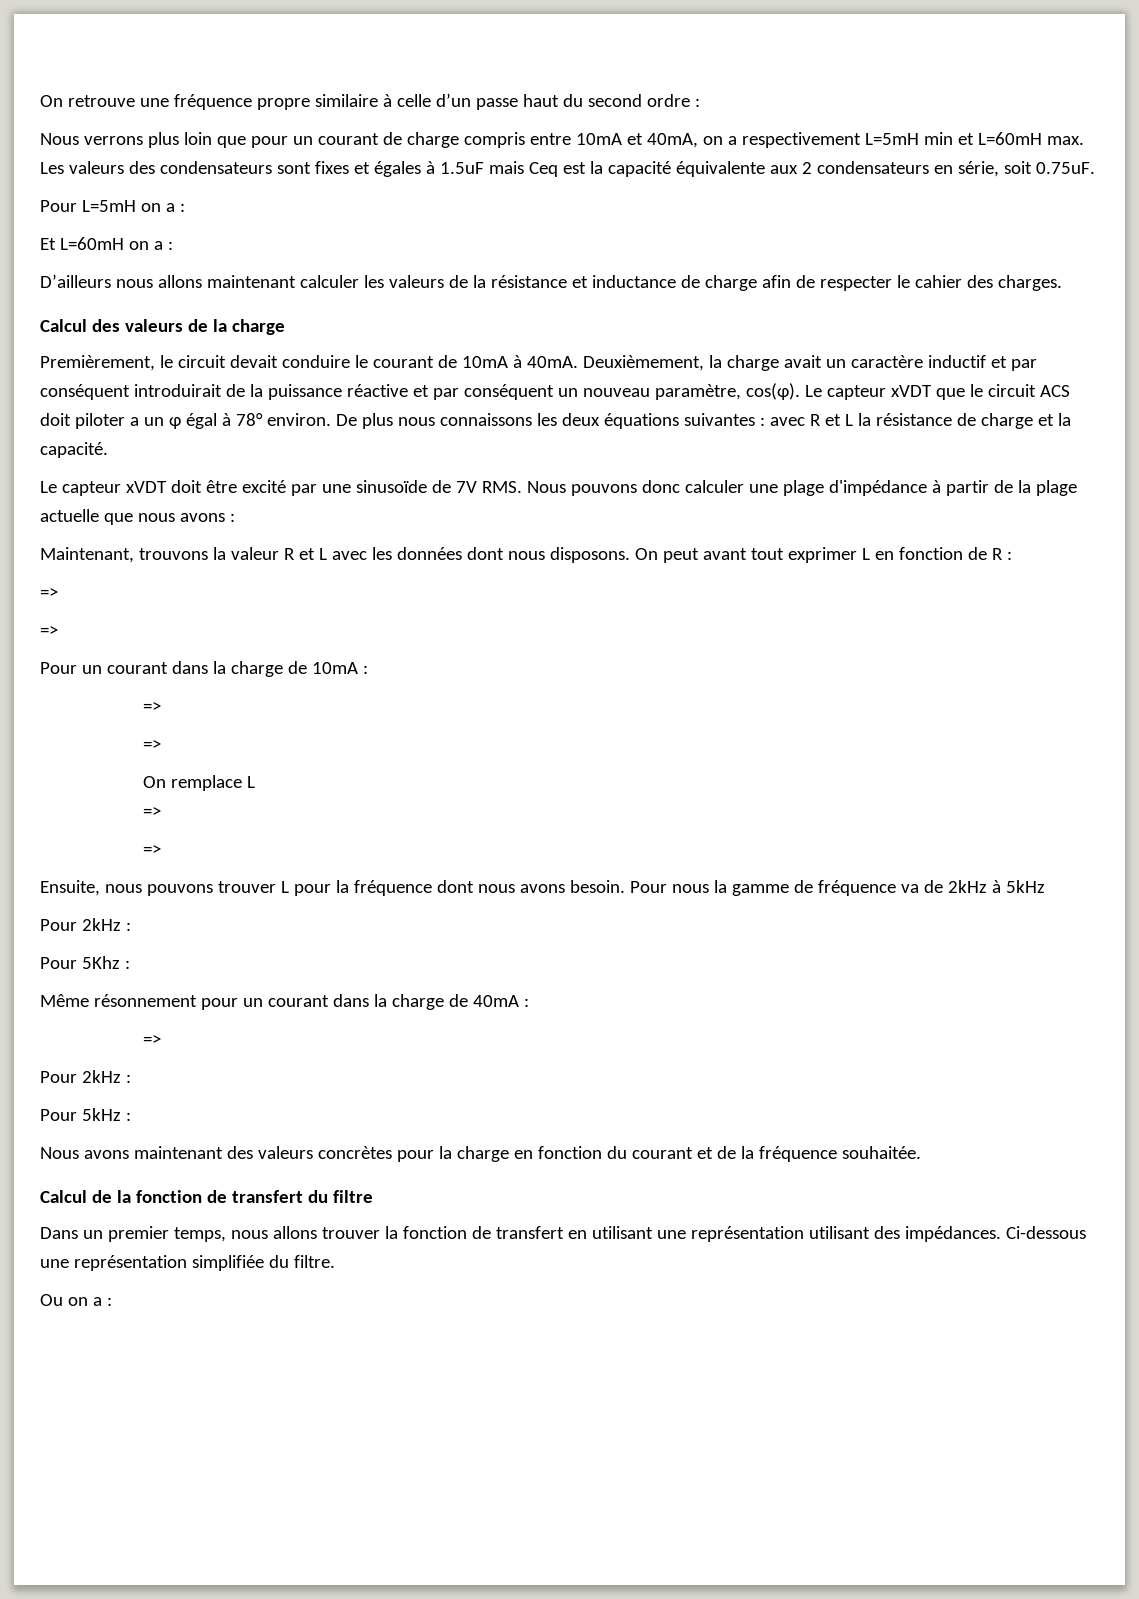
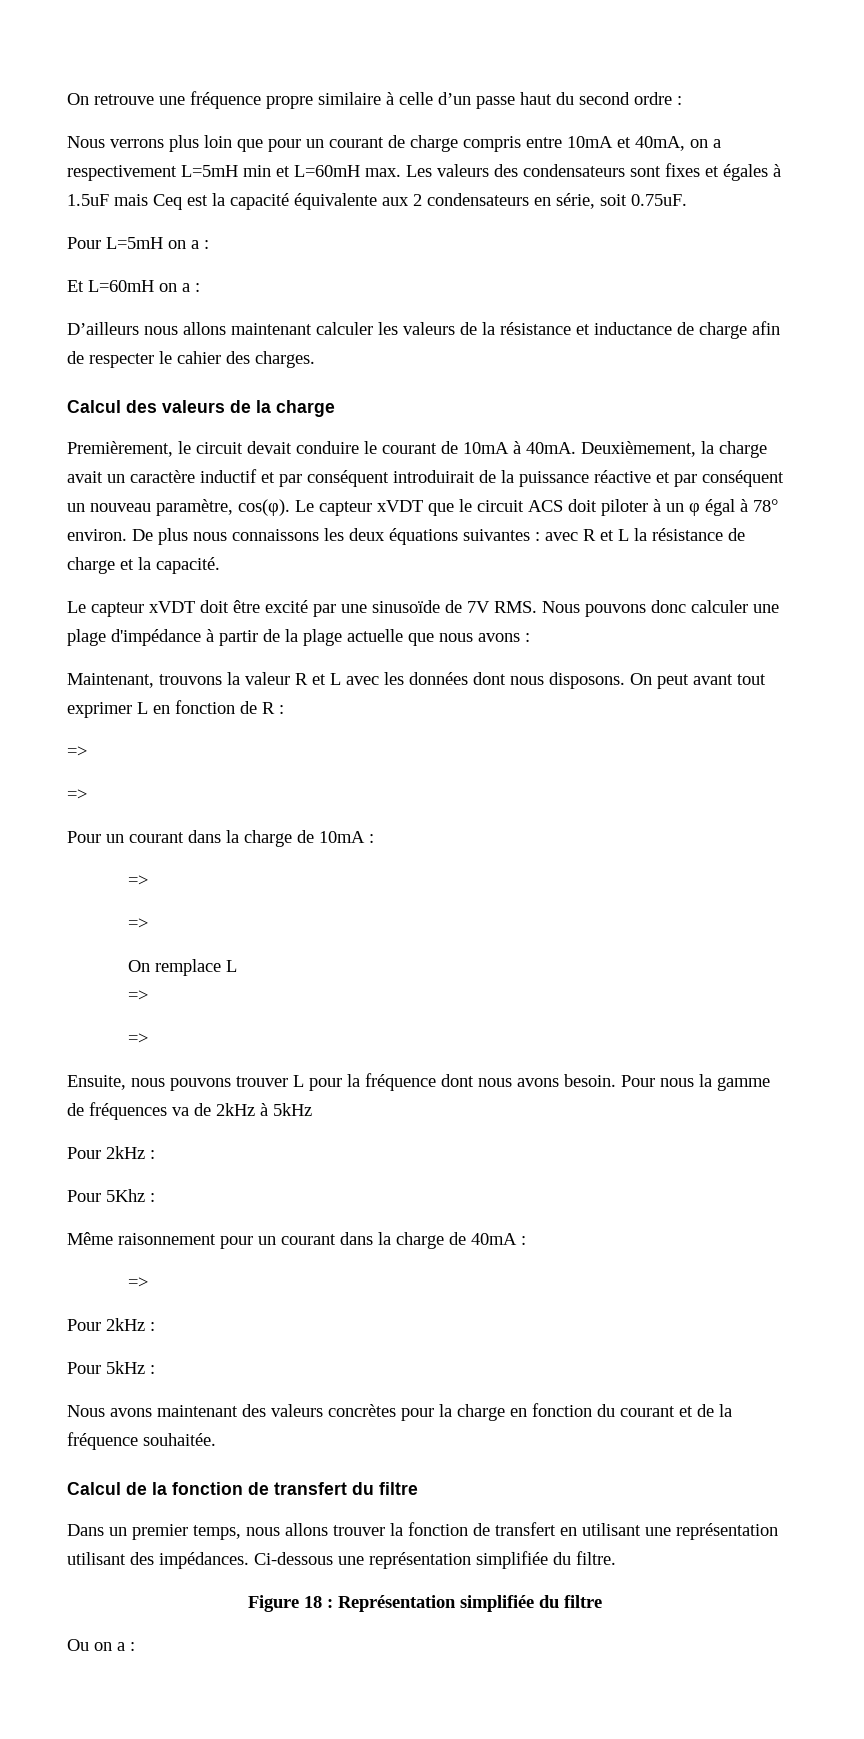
[129,417,139,426] a -> [653,499,661,512] à
[817,880,896,896] fréquence -> [89,1102,167,1120] fréquences
[93,994,197,1007] résonnement -> [118,1233,216,1245] raisonnement
(335, 1261) none -> [248,1595,602,1612] // Figure 18 : Représentation simplifiée du filtre

